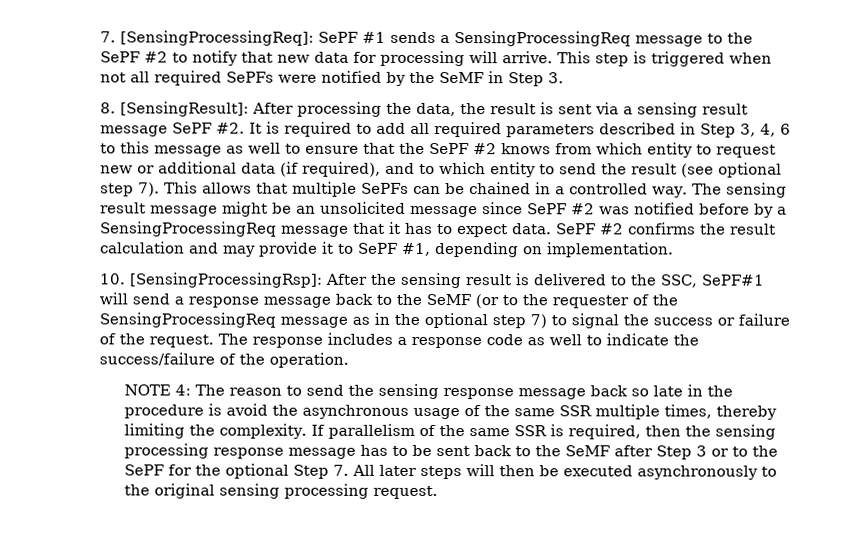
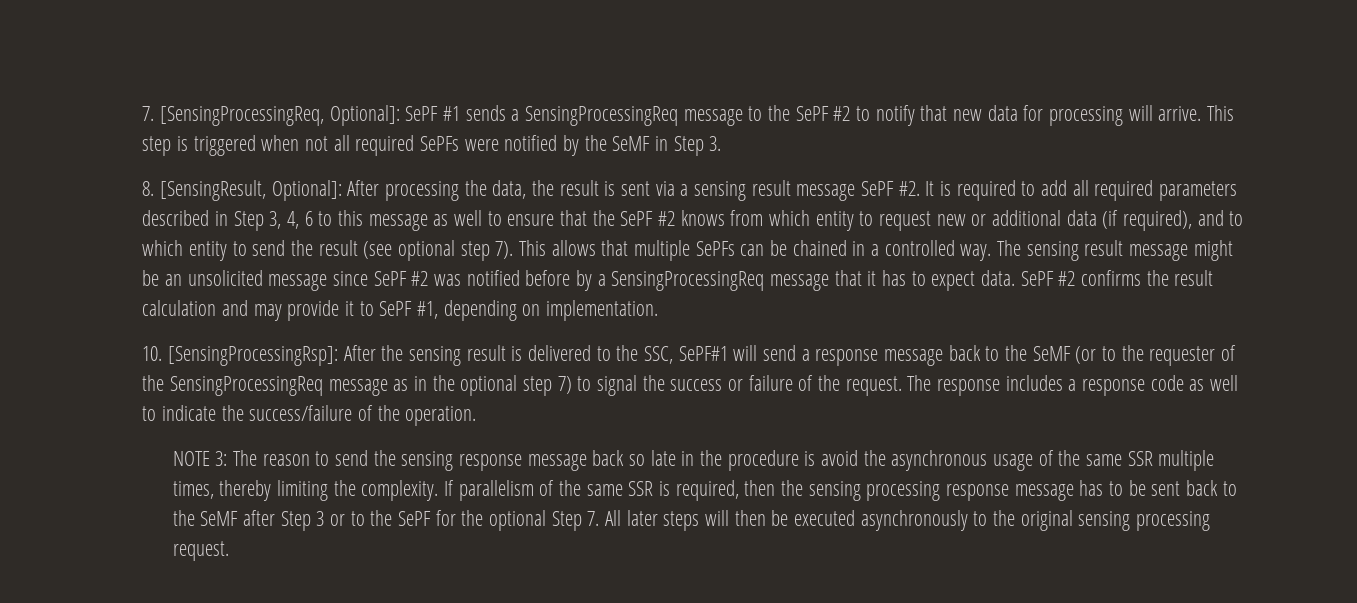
[100,30,315,46] 7. [SensingProcessingReq]: -> [142,105,400,126] 7. [SensingProcessingReq, Optional]:
[120,101,250,117] [SensingResult]: -> [159,180,342,201] [SensingResult, Optional]:
[175,384,192,396] 4: -> [215,451,228,466] 3:

